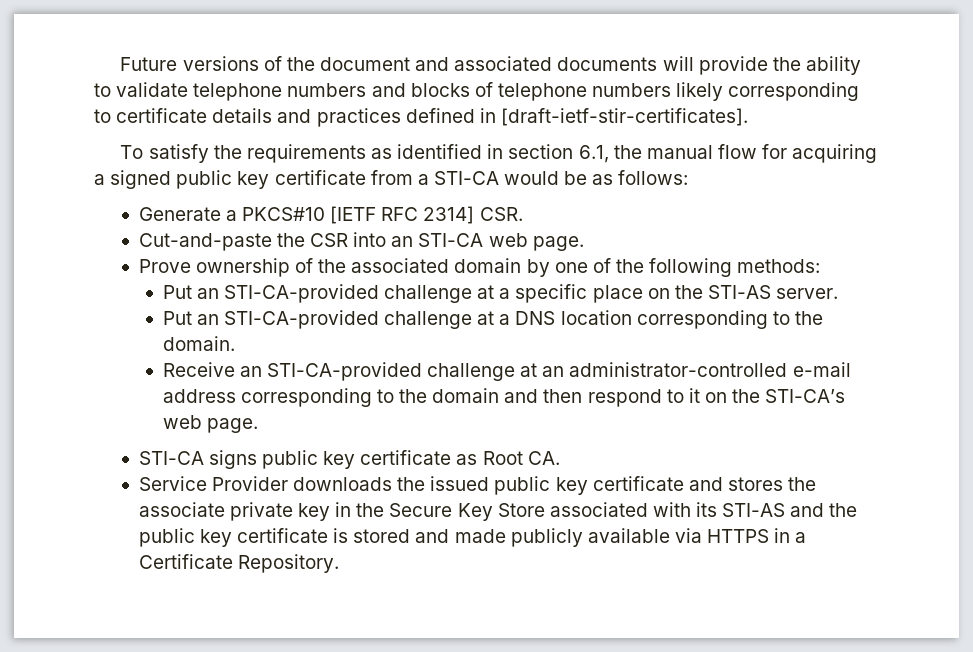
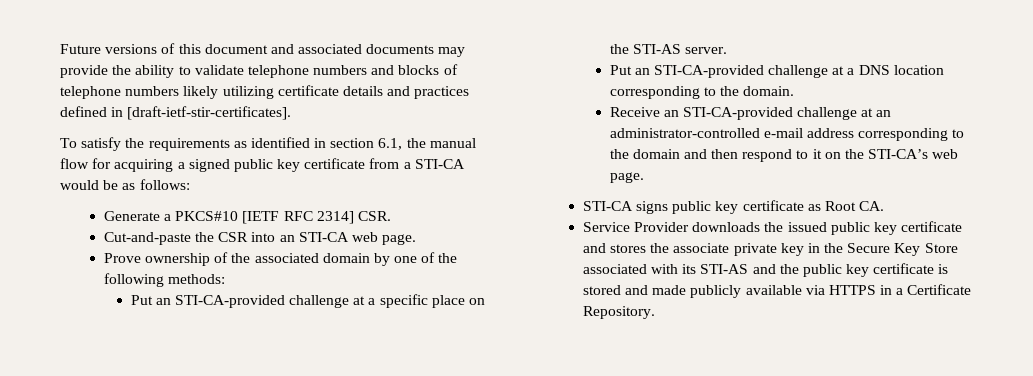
[286,57,315,71] the -> [178,44,201,54] this
[662,56,694,71] will -> [438,47,466,57] may
[728,82,860,101] [94,109,111,123] corresponding to -> [222,86,274,99] utilizing

